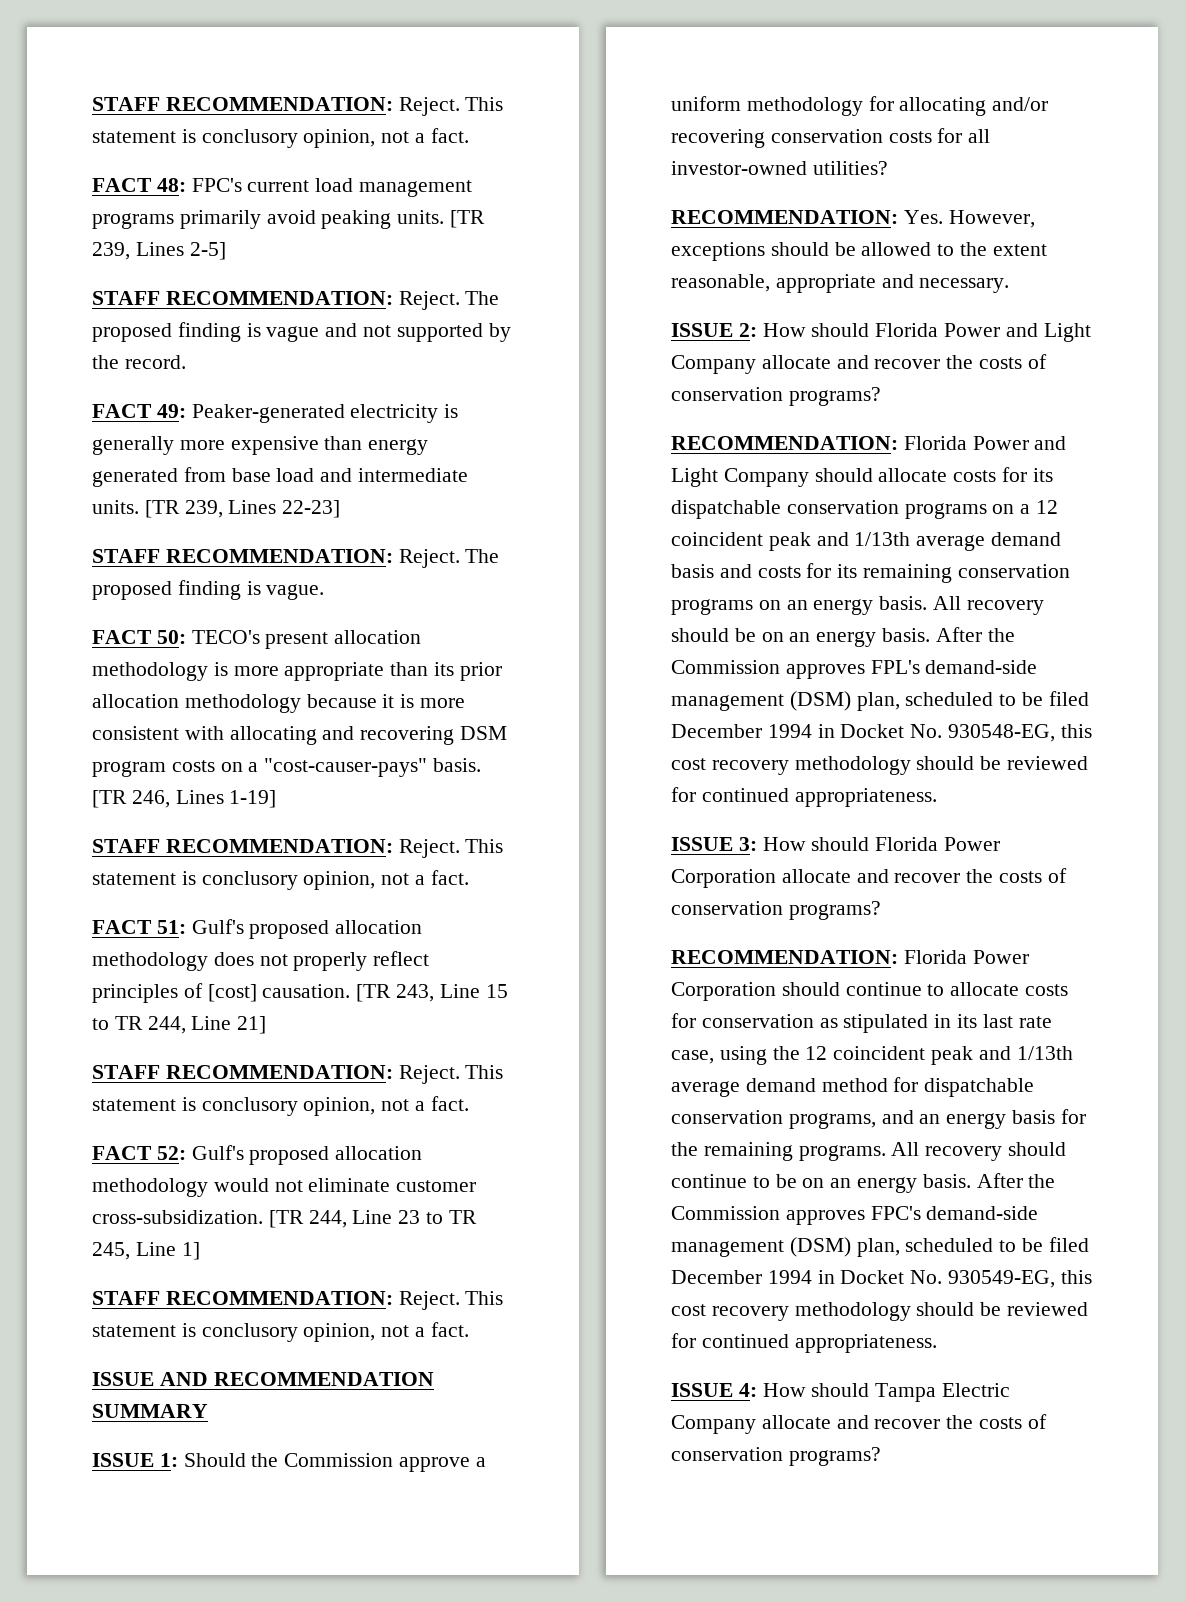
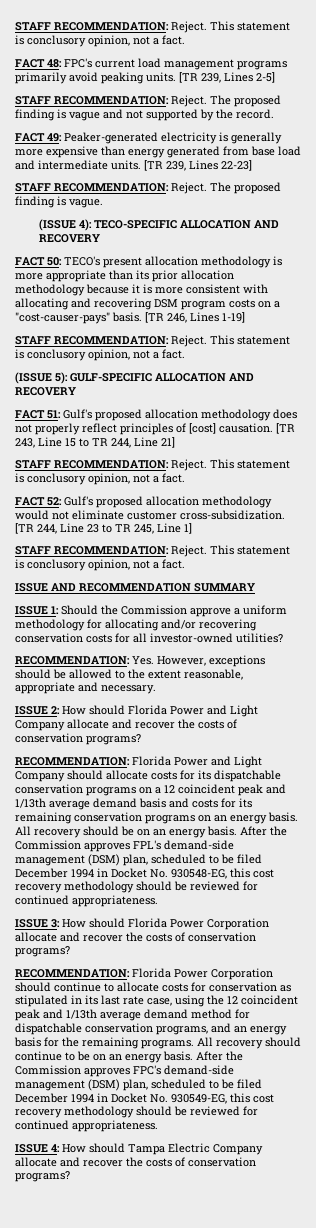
(325, 592) none -> [39,219,280,231] [39,234,101,243] // (ISSUE 4): TECO-SPECIFIC ALLOCATION AND RECOVERY
(469, 877) none -> [15,372,254,384] [15,387,76,396] // (ISSUE 5): GULF-SPECIFIC ALLOCATION AND RECOVERY

